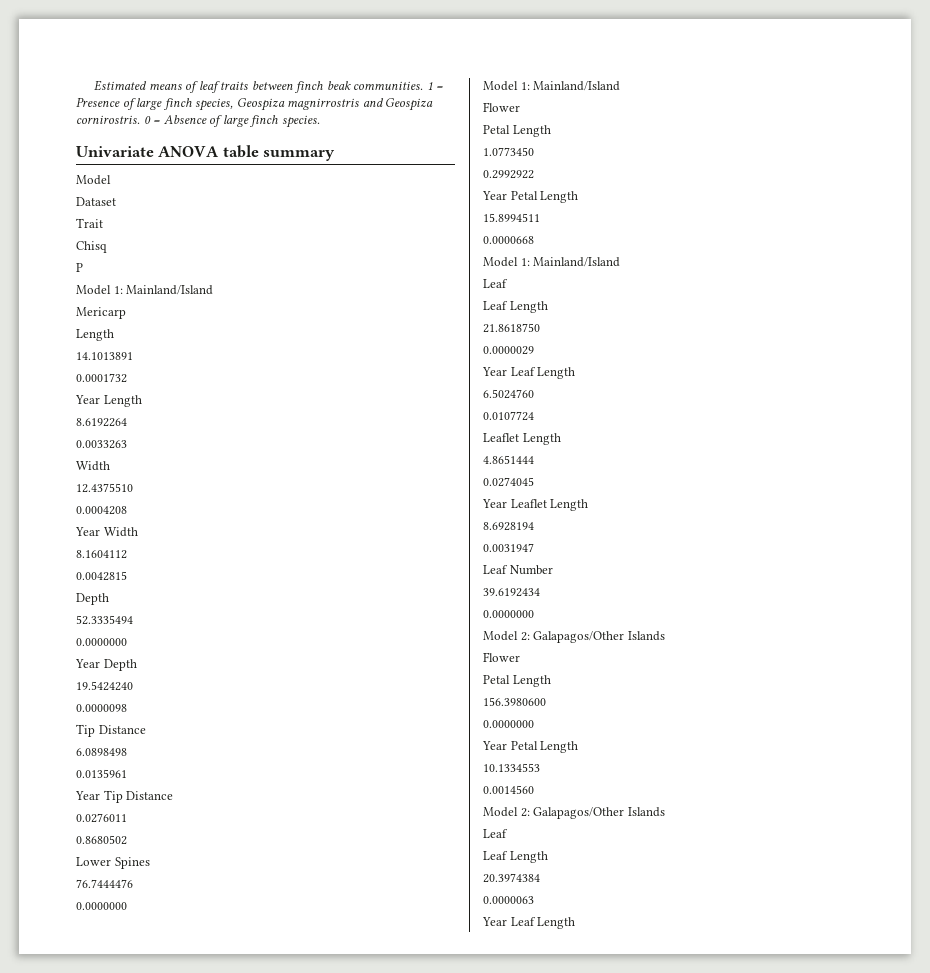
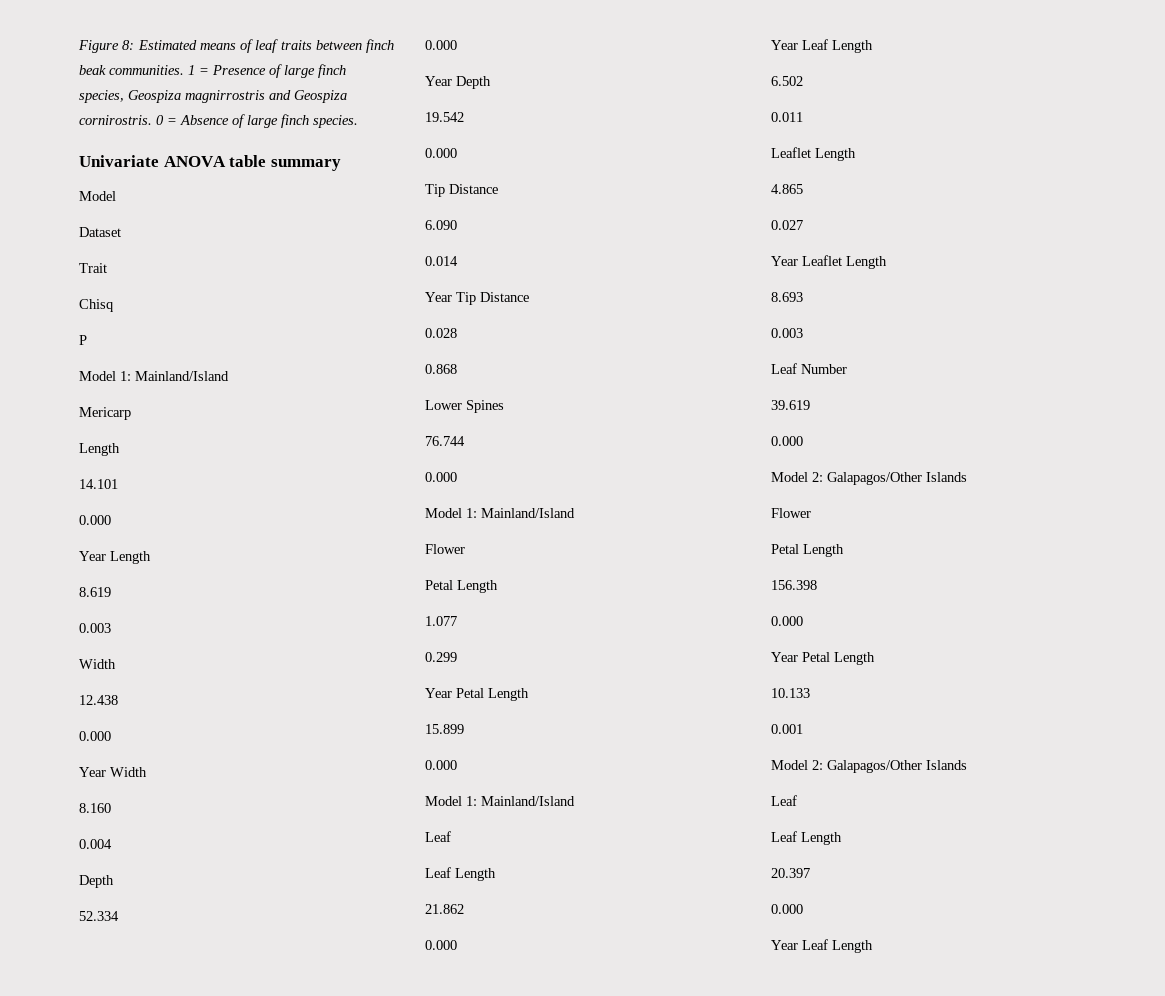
(94, 85) none -> [78,40,135,53] Figure 8:
[76,352,133,360] [76,373,127,383] 14.1013891 // 0.0001732 -> [79,479,118,489] [79,515,111,525] 14.101 // 0.000
[76,418,127,427] [76,440,127,449] [76,461,110,471] [76,483,133,493] [76,506,127,515] 8.6192264 // 0.0033263 // Width // 12.4375510 // 0.0004208 -> [79,587,111,597] [79,623,111,633] [79,659,116,669] [79,695,118,705] [79,731,111,741] 8.619 // 0.003 // Width // 12.438 // 0.000
[76,550,127,559] [76,571,127,581] [76,593,109,605] [76,615,133,625] [76,638,127,646] 8.1604112 // 0.0042815 // Depth // 52.3335494 // 0.0000000 -> [79,803,111,813] [79,839,112,849] [79,875,114,888] [79,911,119,921] [425,40,457,50] 8.160 // 0.004 // Depth // 52.334 // 0.000
[76,681,133,691] [76,704,127,712] [76,724,146,737] [76,748,127,756] [76,769,127,778] 19.5424240 // 0.0000098 // Tip Distance // 6.0898498 // 0.0135961 -> [425,112,464,122] [425,148,457,158] [425,184,498,197] [425,220,457,230] [425,256,458,266] 19.542 // 0.000 // Tip Distance // 6.090 // 0.014
[76,813,127,823] [76,835,127,845] 0.0276011 // 0.8680502 -> [425,328,457,338] [425,364,457,374] 0.028 // 0.868
[76,879,133,888] [76,902,127,910] 76.7444476 // 0.0000000 -> [425,436,465,446] [425,472,457,482] 76.744 // 0.000
[483,147,534,156] [483,170,534,179] [482,191,579,203] [483,213,540,222] [483,236,534,244] 1.0773450 // 0.2992922 // Year Petal Length // 15.8994511 // 0.0000668 -> [425,616,457,626] [425,652,457,662] [425,688,529,701] [425,724,464,734] [425,760,457,770] 1.077 // 0.299 // Year Petal Length // 15.899 // 0.000
[483,323,540,333] [483,346,534,355] 21.8618750 // 0.0000029 -> [425,904,464,914] [425,940,457,950] 21.862 // 0.000
[483,389,534,399] [483,411,534,421] [483,433,561,445] [483,455,534,464] [483,477,534,487] 6.5024760 // 0.0107724 // Leaflet Length // 4.8651444 // 0.0274045 -> [771,76,803,86] [771,112,803,122] [771,147,856,161] [771,184,803,194] [771,220,803,230] 6.502 // 0.011 // Leaflet Length // 4.865 // 0.027
[483,522,534,531] [483,543,534,552] 8.6928194 // 0.0031947 -> [771,292,803,302] [771,328,803,338] 8.693 // 0.003
[483,588,540,597] [483,610,534,618] 39.6192434 // 0.0000000 -> [771,400,810,410] [771,436,803,446] 39.619 // 0.000
[483,697,546,706] [483,720,534,728] [482,741,579,753] [483,763,540,772] [483,785,534,794] 156.3980600 // 0.0000000 // Year Petal Length // 10.1334553 // 0.0014560 -> [771,580,817,590] [771,616,803,626] [771,652,875,665] [771,688,810,698] [771,724,803,734] 156.398 // 0.000 // Year Petal Length // 10.133 // 0.001
[483,873,540,883] [483,896,534,904] 20.3974384 // 0.0000063 -> [771,868,810,878] [771,904,803,914] 20.397 // 0.000

